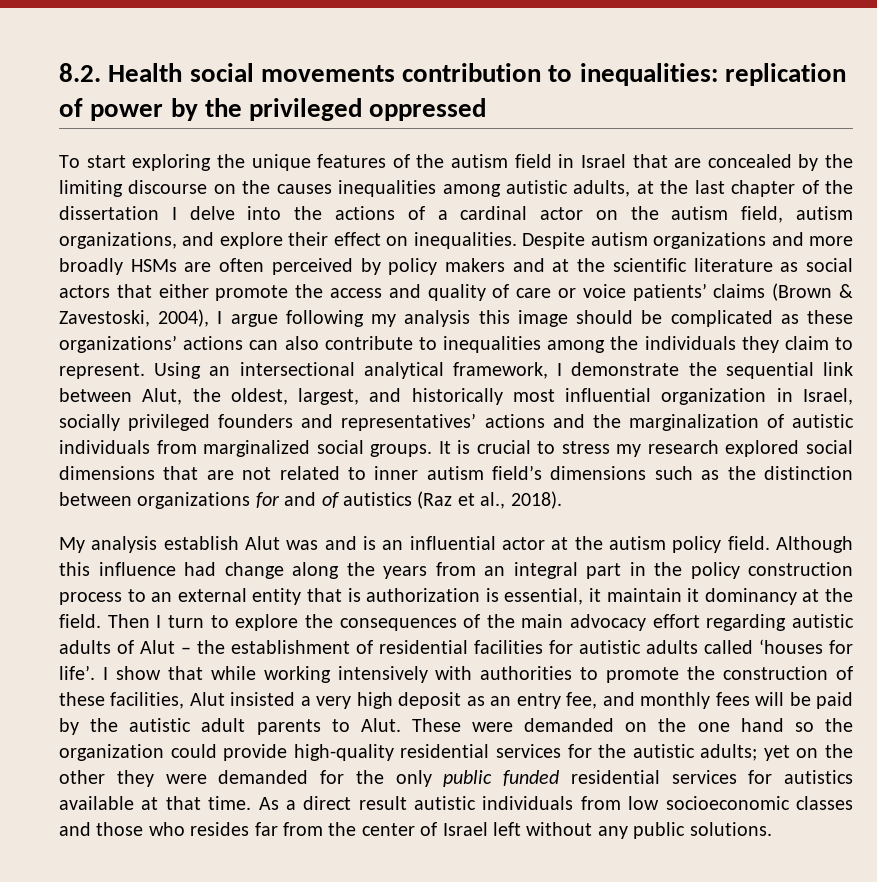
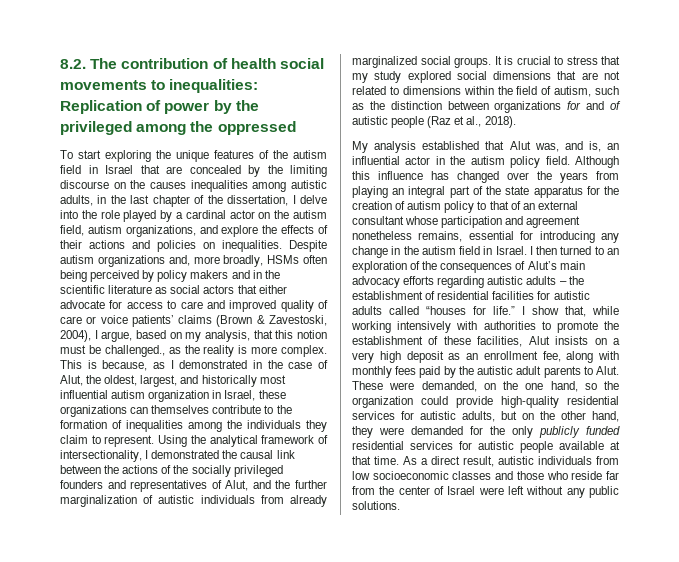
[108,63,183,82] Health -> [90,58,276,69] The contribution of health
[402,63,542,82] contribution -> (147, 85) none
[725,63,847,86] replication -> [60,100,142,114] Replication
(363, 109) none -> [136,121,214,135] among the
[636,181,654,194] at -> [97,195,107,204] in
[59,206,159,220] dissertation -> [227,195,289,206] dissertation,
[334,206,425,220] actions of -> [100,210,173,222] role played by
[288,232,381,246] their effect -> [262,225,328,234] [60,240,196,252] the effects of their actions and policies
[771,232,854,246] [59,258,265,275] and more broadly HSMs are often -> [168,255,328,267] [60,270,87,282] and, more broadly, HSMs often being
[552,259,570,272] at -> [252,270,262,279] in
[215,284,421,301] promote the access and -> [60,300,277,312] advocate for access to care and improved
[230,310,854,327] [59,335,437,353] argue following my analysis this image should be complicated as these organizations’ actions can also contribute to -> [101,330,327,342] [60,345,327,357] [60,360,328,371] [60,375,286,387] [60,390,286,402] [60,405,292,417] [60,420,122,429] argue, based on my analysis, that this notion must be challenged., as the reality is more complex. This is because, as I demonstrated in the case of Alut, the oldest, largest, and historically most influential autism organization in Israel, these organizations can themselves contribute to the formation of
[209,362,854,379] [59,388,853,405] an intersectional analytical framework, I demonstrate the sequential link between Alut, the oldest, largest, and historically most influential organization in Israel, -> [190,435,328,447] [60,450,295,462] [60,465,189,474] the analytical framework of intersectionality, I demonstrated the causal link between the actions of the
[341,413,545,431] representatives’ actions -> [130,480,249,492] representatives of Alut,
(621, 421) none -> [294,480,327,489] further
(197, 447) none -> [290,495,327,507] already
[616,440,719,457] my research -> [601,56,620,65] [352,71,402,83] that my study
[374,465,647,480] inner autism field’s dimensions -> [402,86,592,97] dimensions within the field of autism,
[343,492,412,506] autistics -> [352,116,425,128] autistic people
[163,536,376,550] establish Alut was and is -> [422,141,601,152] established that Alut was, and is,
[551,537,569,550] at -> [435,156,445,165] in
[184,562,339,579] had change along -> [431,171,529,183] has changed over
(476, 569) none -> [352,186,388,198] playing
[629,562,853,579] [59,588,854,605] [59,614,299,631] in the policy construction process to an external entity that is authorization is essential, it maintain it dominancy at the field. Then I turn to explore -> [472,186,619,198] [352,201,578,213] [352,216,581,228] [352,231,619,243] [352,246,619,258] [352,261,421,273] of the state apparatus for the creation of autism policy to that of an external consultant whose participation and agreement nonetheless remains, essential for introducing any change in the autism field in Israel. I then turned to an exploration of
[486,614,515,628] the -> [527,261,557,270] Alut’s
[652,614,700,628] effort -> [403,276,435,285] efforts
[117,640,175,654] of Alut -> (557, 280) none
[759,639,853,654] [59,665,95,680] ‘houses for life’. -> [426,306,515,315] “houses for life.”
[167,666,203,680] that -> [565,306,586,317] that,
[723,666,829,680] construction -> [352,336,423,345] establishment
[230,692,296,706] insisted -> [555,336,607,345] insists on
[516,692,811,709] entry fee, and monthly fees will be -> [483,351,619,363] [352,366,417,378] enrollment fee, along with monthly fees
[524,718,615,732] demanded -> [421,381,477,392] demanded,
[740,718,784,732] hand -> [550,381,578,392] hand,
[598,744,790,761] the autistic adults; yet -> [420,411,517,422] autistic adults, but
(105, 777) none -> [592,411,619,422] hand,
[443,770,493,787] public -> [539,426,580,438] publicly
[784,770,853,784] autistics -> [478,441,553,453] autistic people
[358,796,407,810] result -> [463,456,494,467] result,
[190,822,250,836] resides -> [571,471,603,480] reside
(488, 829) none -> [478,487,504,495] were

